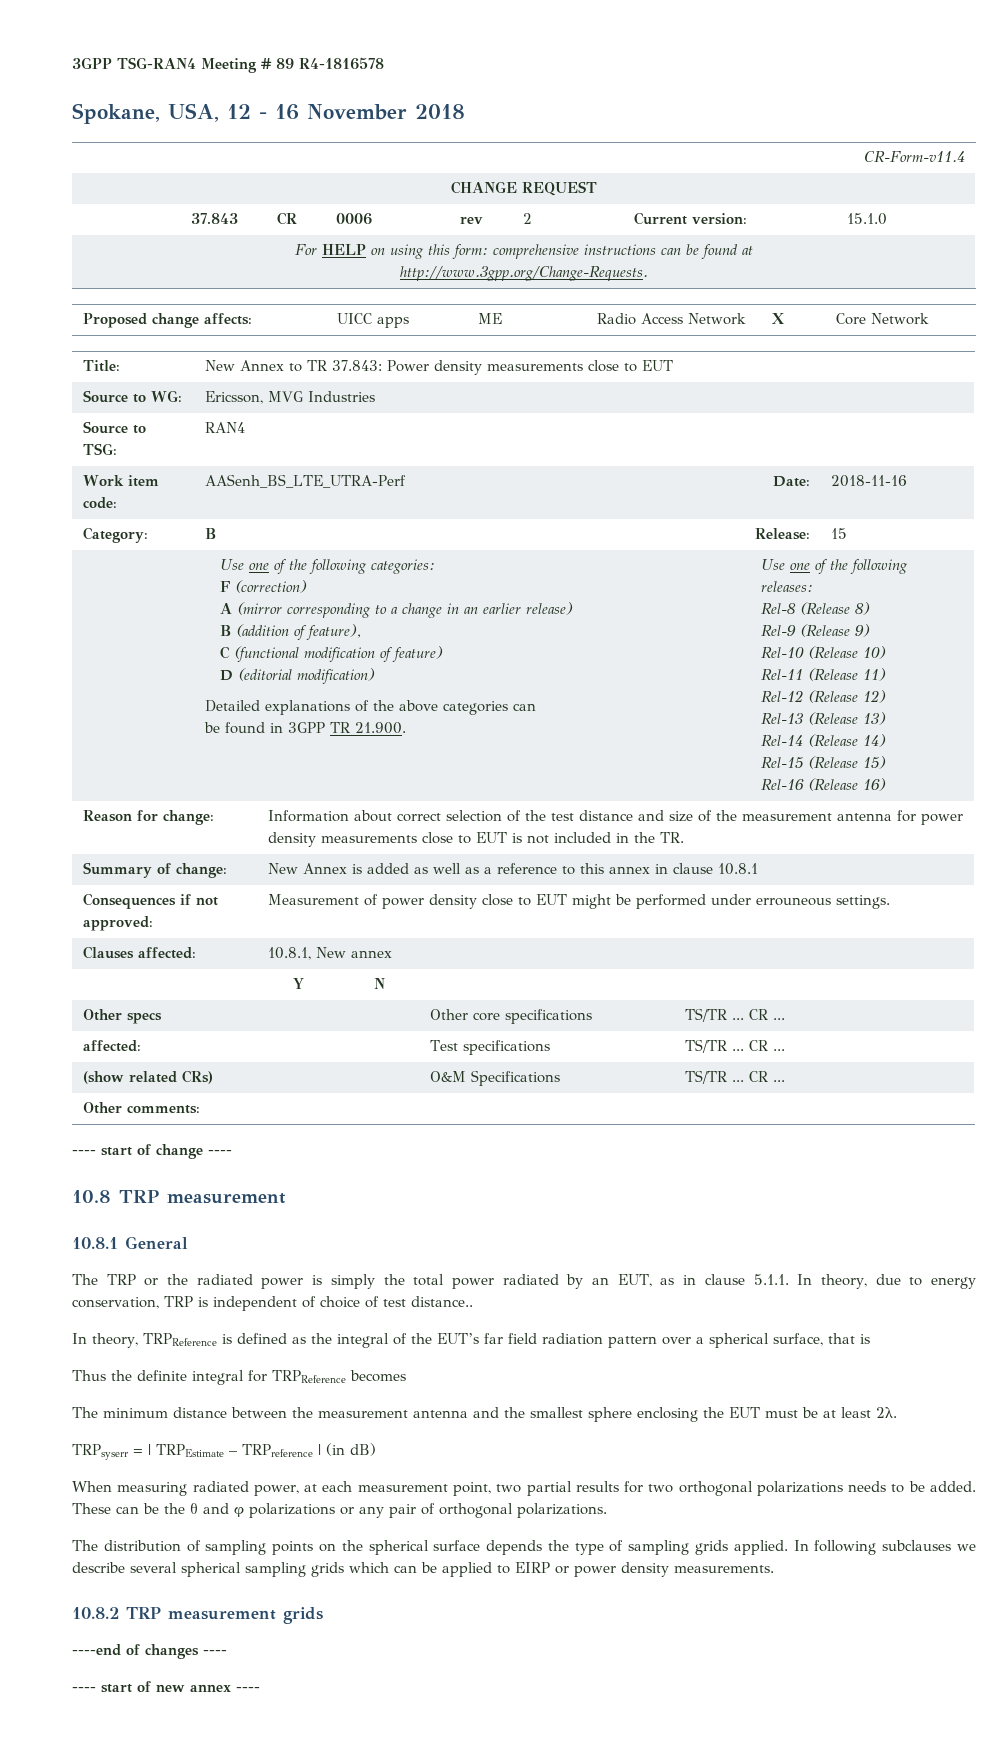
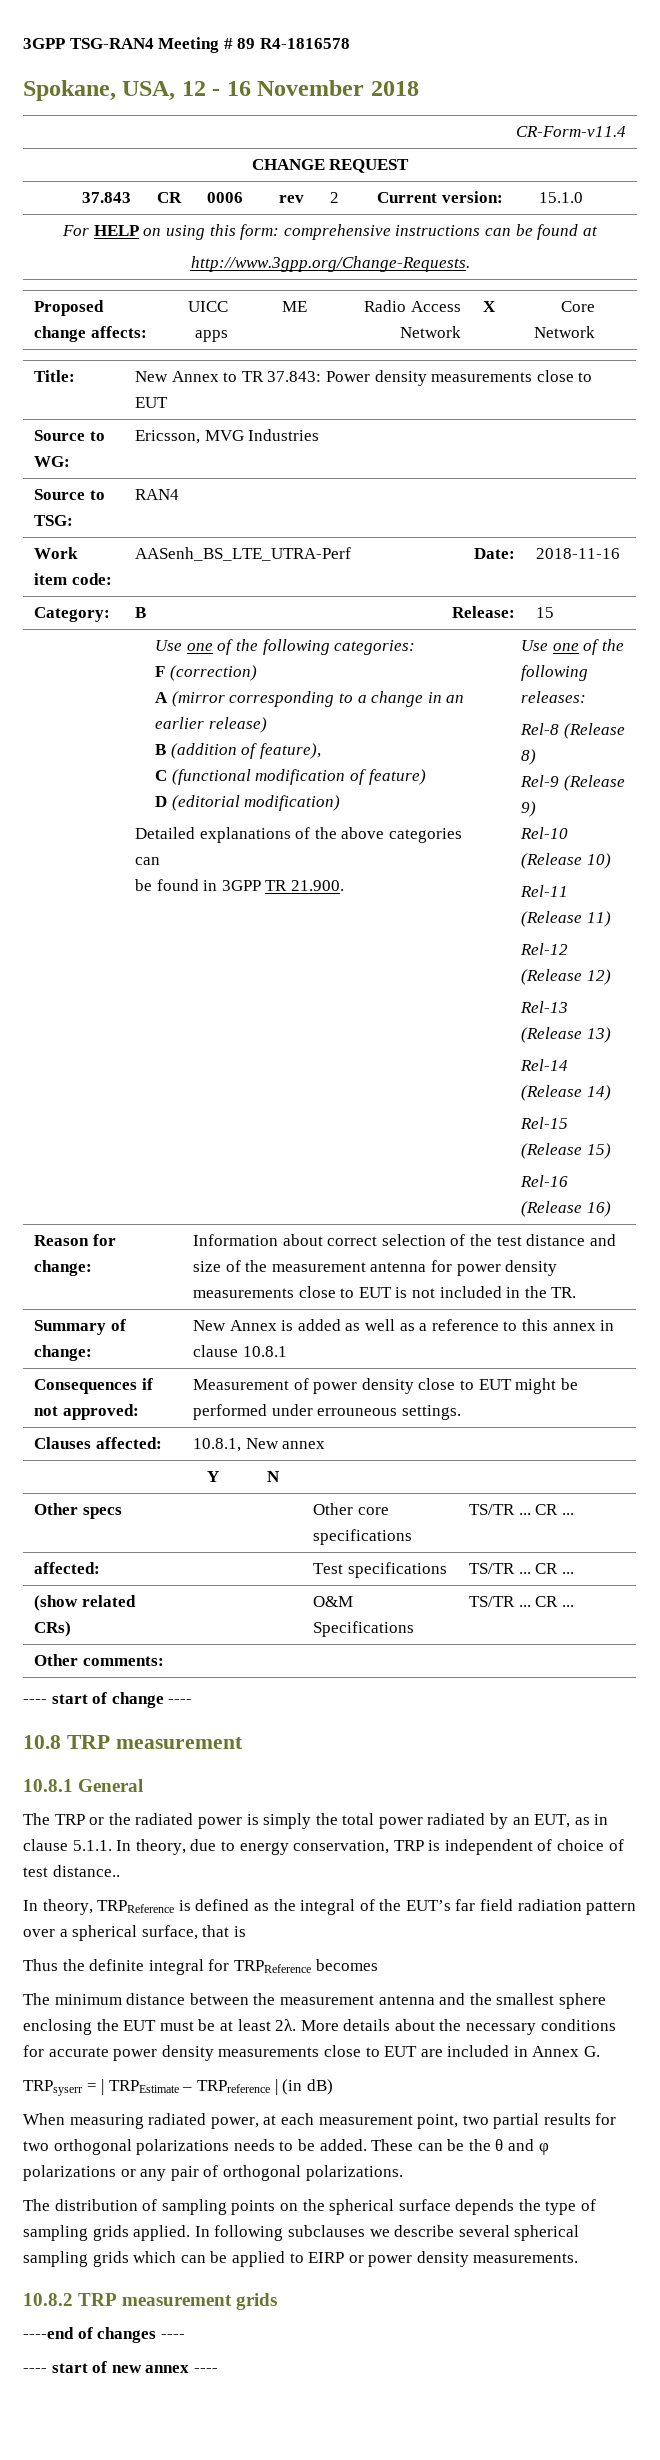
(897, 1412) none -> [300,2019,616,2035] [23,2045,601,2061] More details about the necessary conditions for accurate power density measurements close to EUT are included in Annex G.

